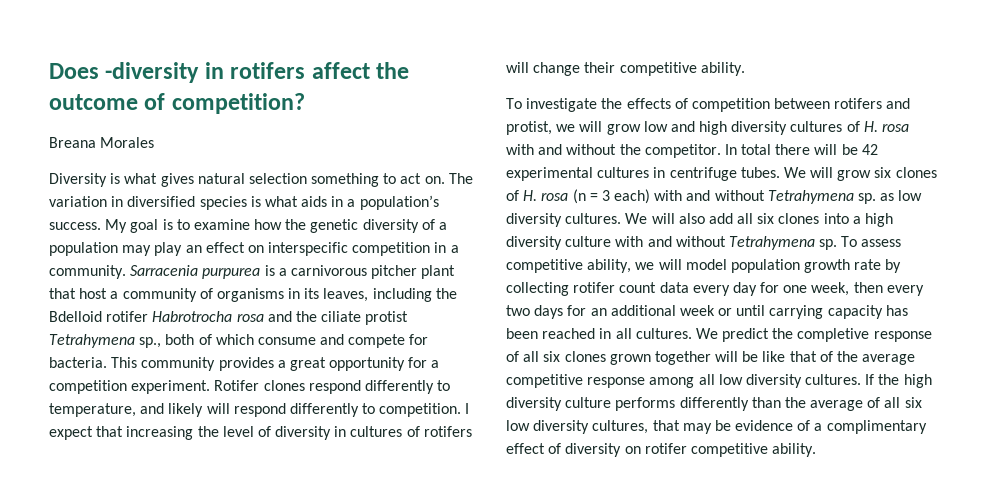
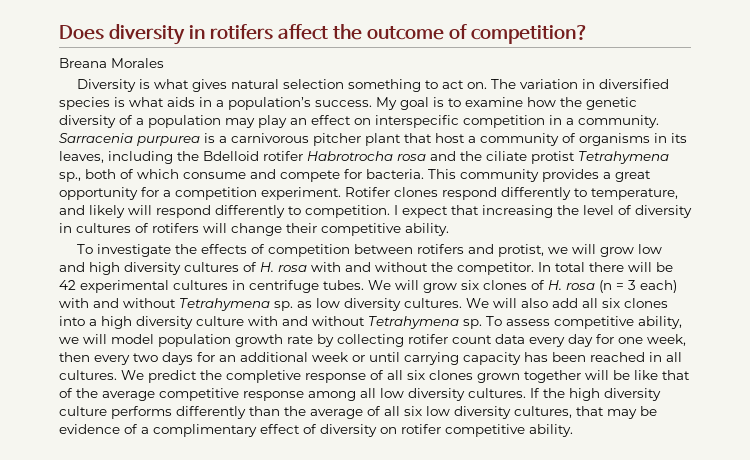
[105,62,200,83] -diversity -> [108,24,185,45] diversity

